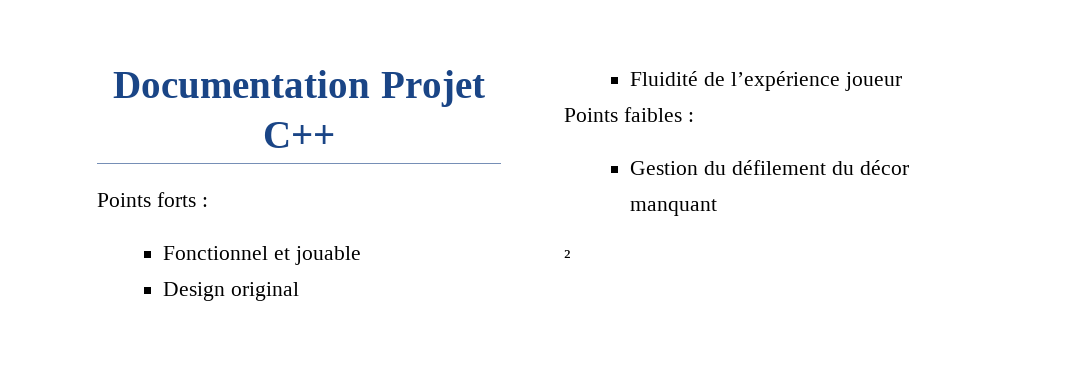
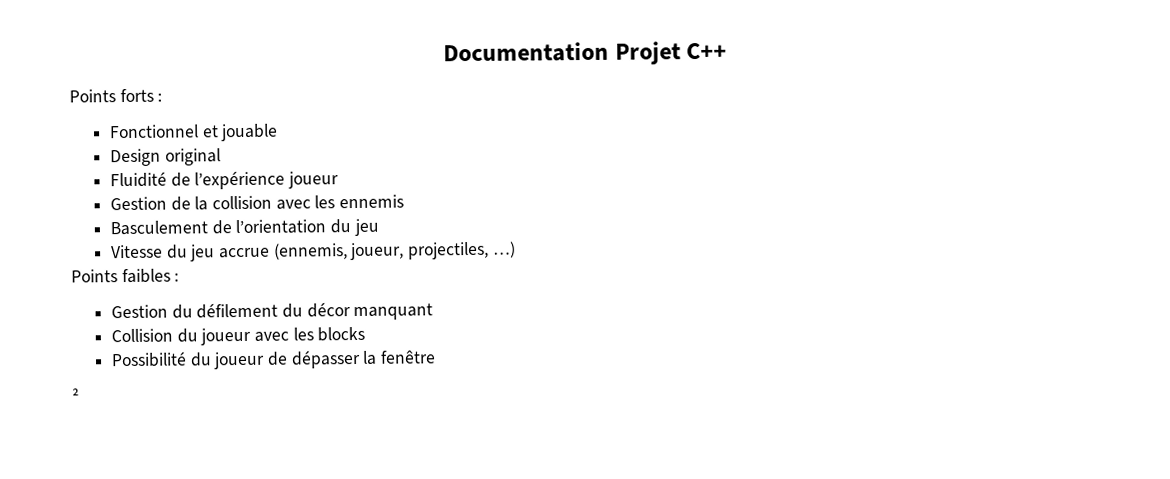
(902, 81) none -> [109,194,405,211] [109,218,379,237] [110,241,516,262] // Gestion de la collision avec les ennemis // Basculement de l’orientation du jeu // Vitesse du jeu accrue (ennemis, joueur, projectiles, …)
(718, 207) none -> [110,326,366,346] [110,349,437,370] // Collision du joueur avec les blocks // Possibilité du joueur de dépasser la fenêtre

